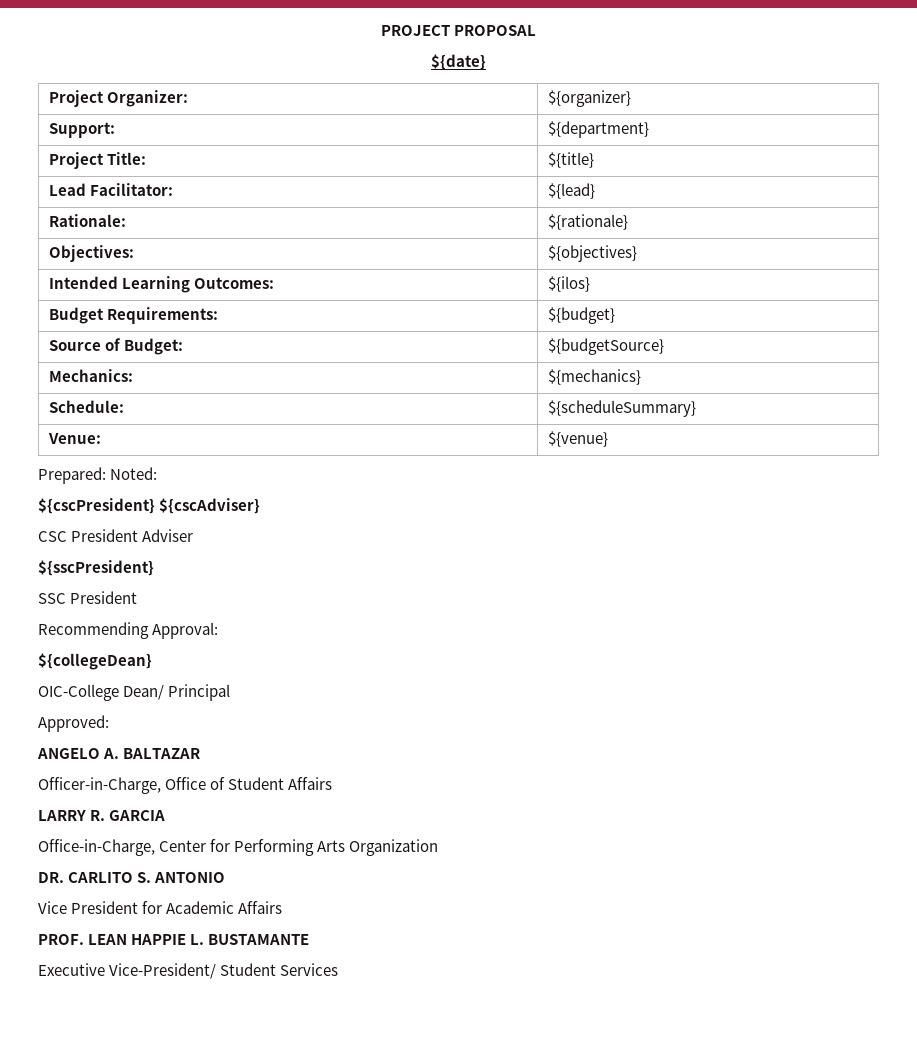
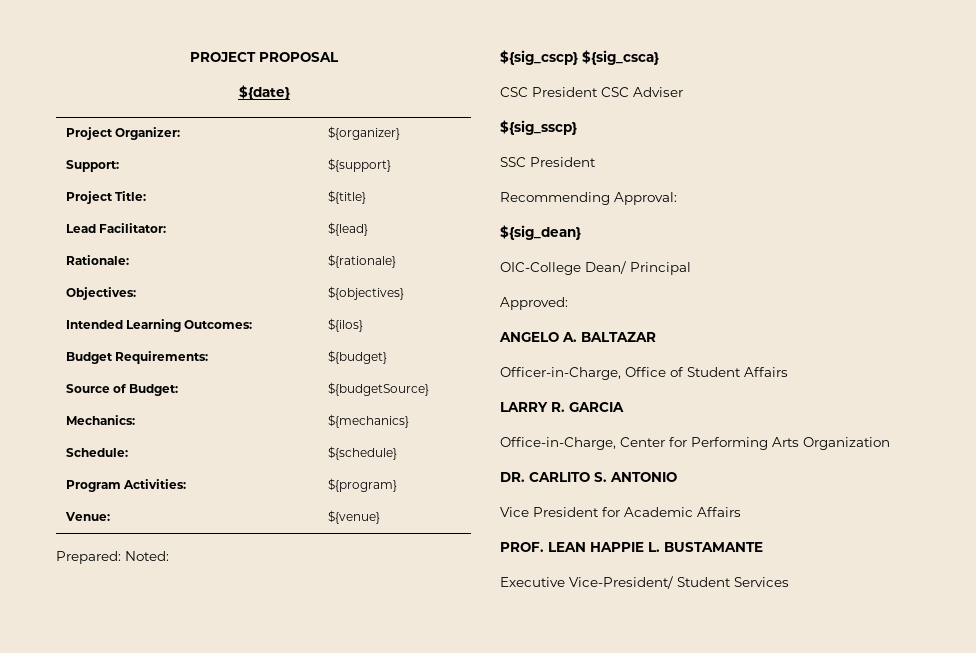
[547,121,649,138] ${department} -> [327,158,391,172] ${support}
[547,400,696,417] ${scheduleSummary} -> [327,446,397,460] [65,479,187,492] [327,478,397,492] ${schedule} // Program Activities: | ${program}
[38,498,261,514] ${cscPresident} ${cscAdviser} -> [500,50,659,65] ${sig_cscp} ${sig_csca}
(139, 535) none -> [601,87,629,97] CSC
[38,560,154,576] ${sscPresident} -> [500,120,577,135] ${sig_sscp}
[38,653,152,670] ${collegeDean} -> [500,225,581,240] ${sig_dean}

